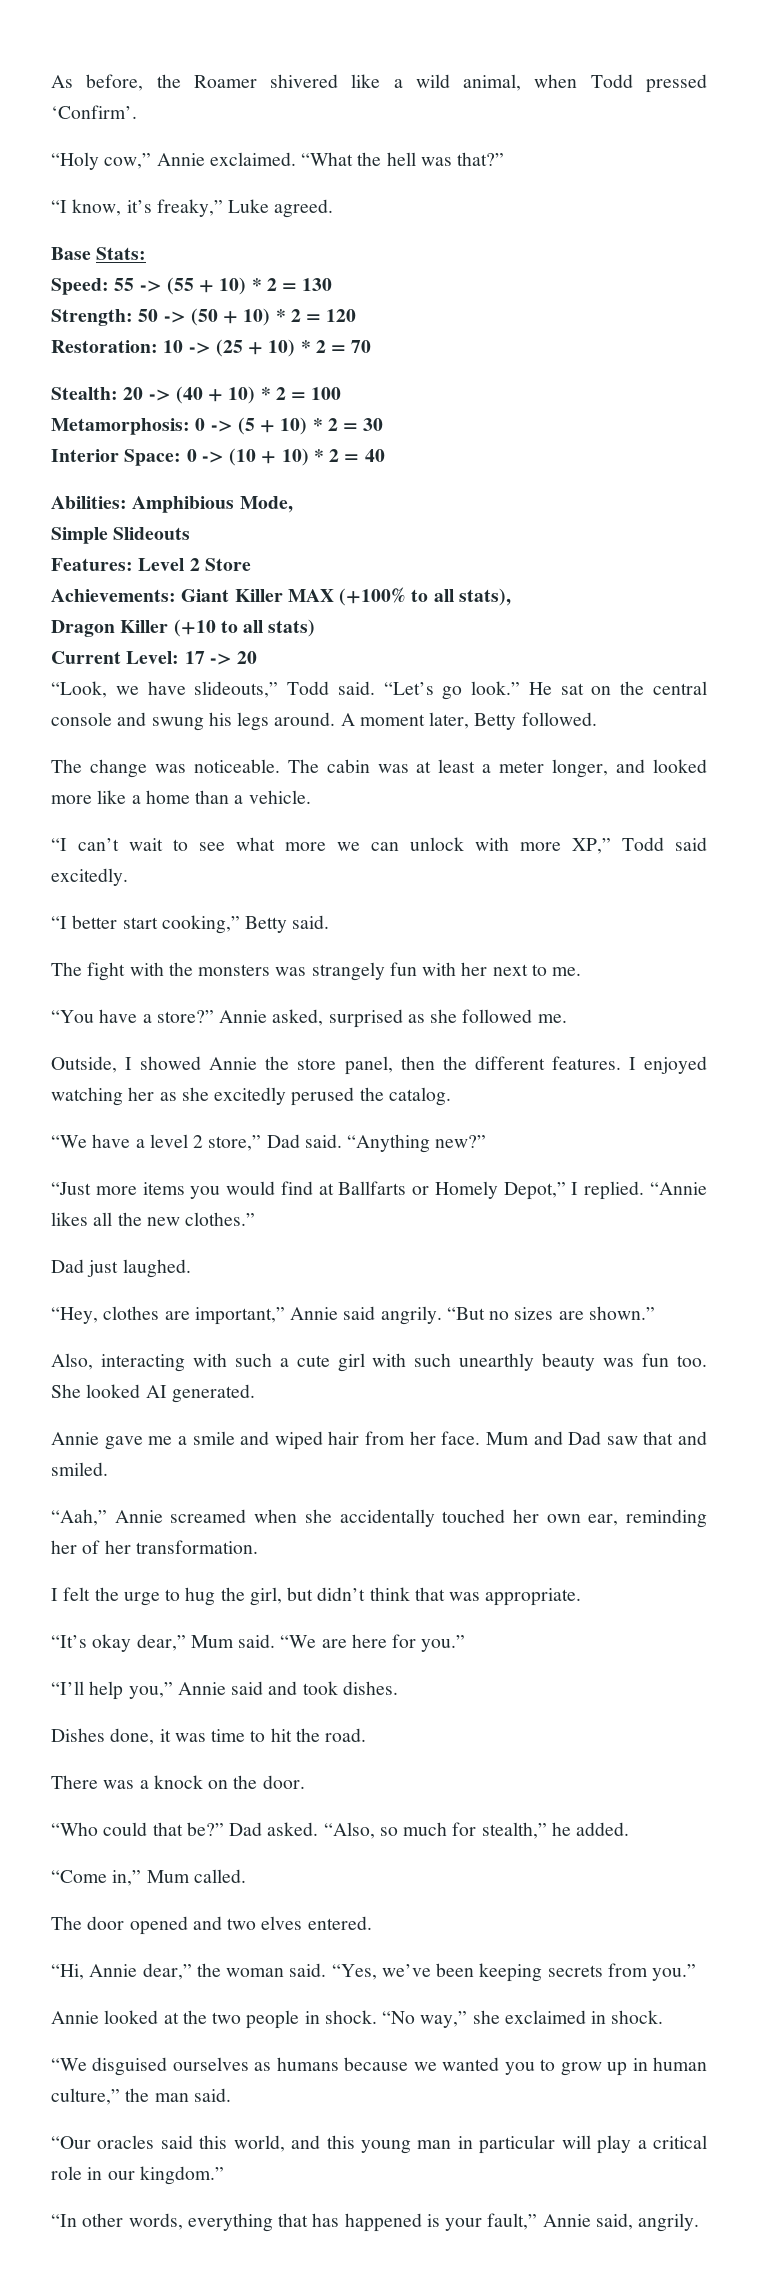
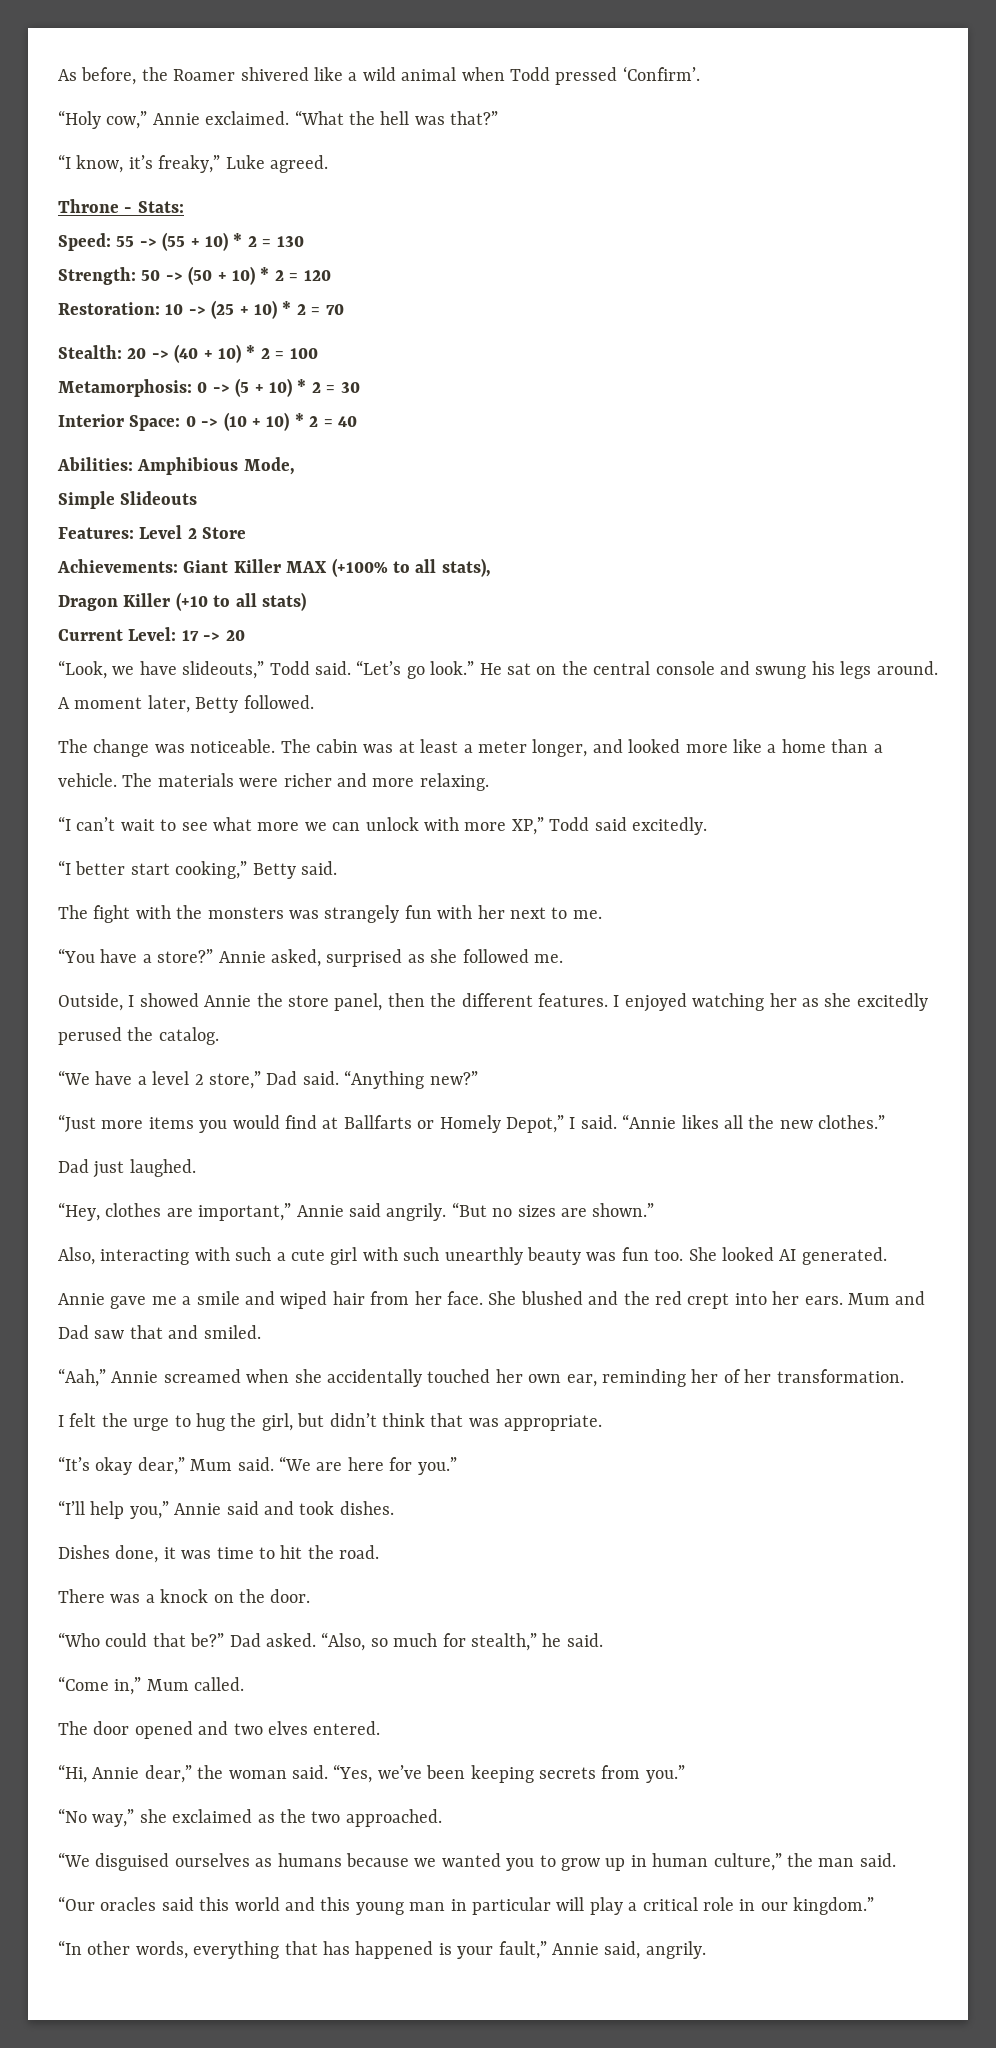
[463,74,522,91] animal, -> [401,67,457,81] animal
[51,247,91,260] Base -> [58,199,133,213] Throne -
(311, 797) none -> [122,773,489,791] The materials were richer and more relaxing.
[584,1181,645,1200] replied. -> [580,1115,617,1129] said.
(481, 1438) none -> [488,1291,843,1309] She blushed and the red crept into her ears.
[576,1822,630,1836] added. -> [566,1633,603,1647] said.
[51,2010,664,2029] Annie looked at the two people in shock. “No way,” she exclaimed in shock. -> [58,1808,442,1827] “No way,” she exclaimed as the two approached.
[233,2135,285,2152] world, -> [234,1897,280,1911] world

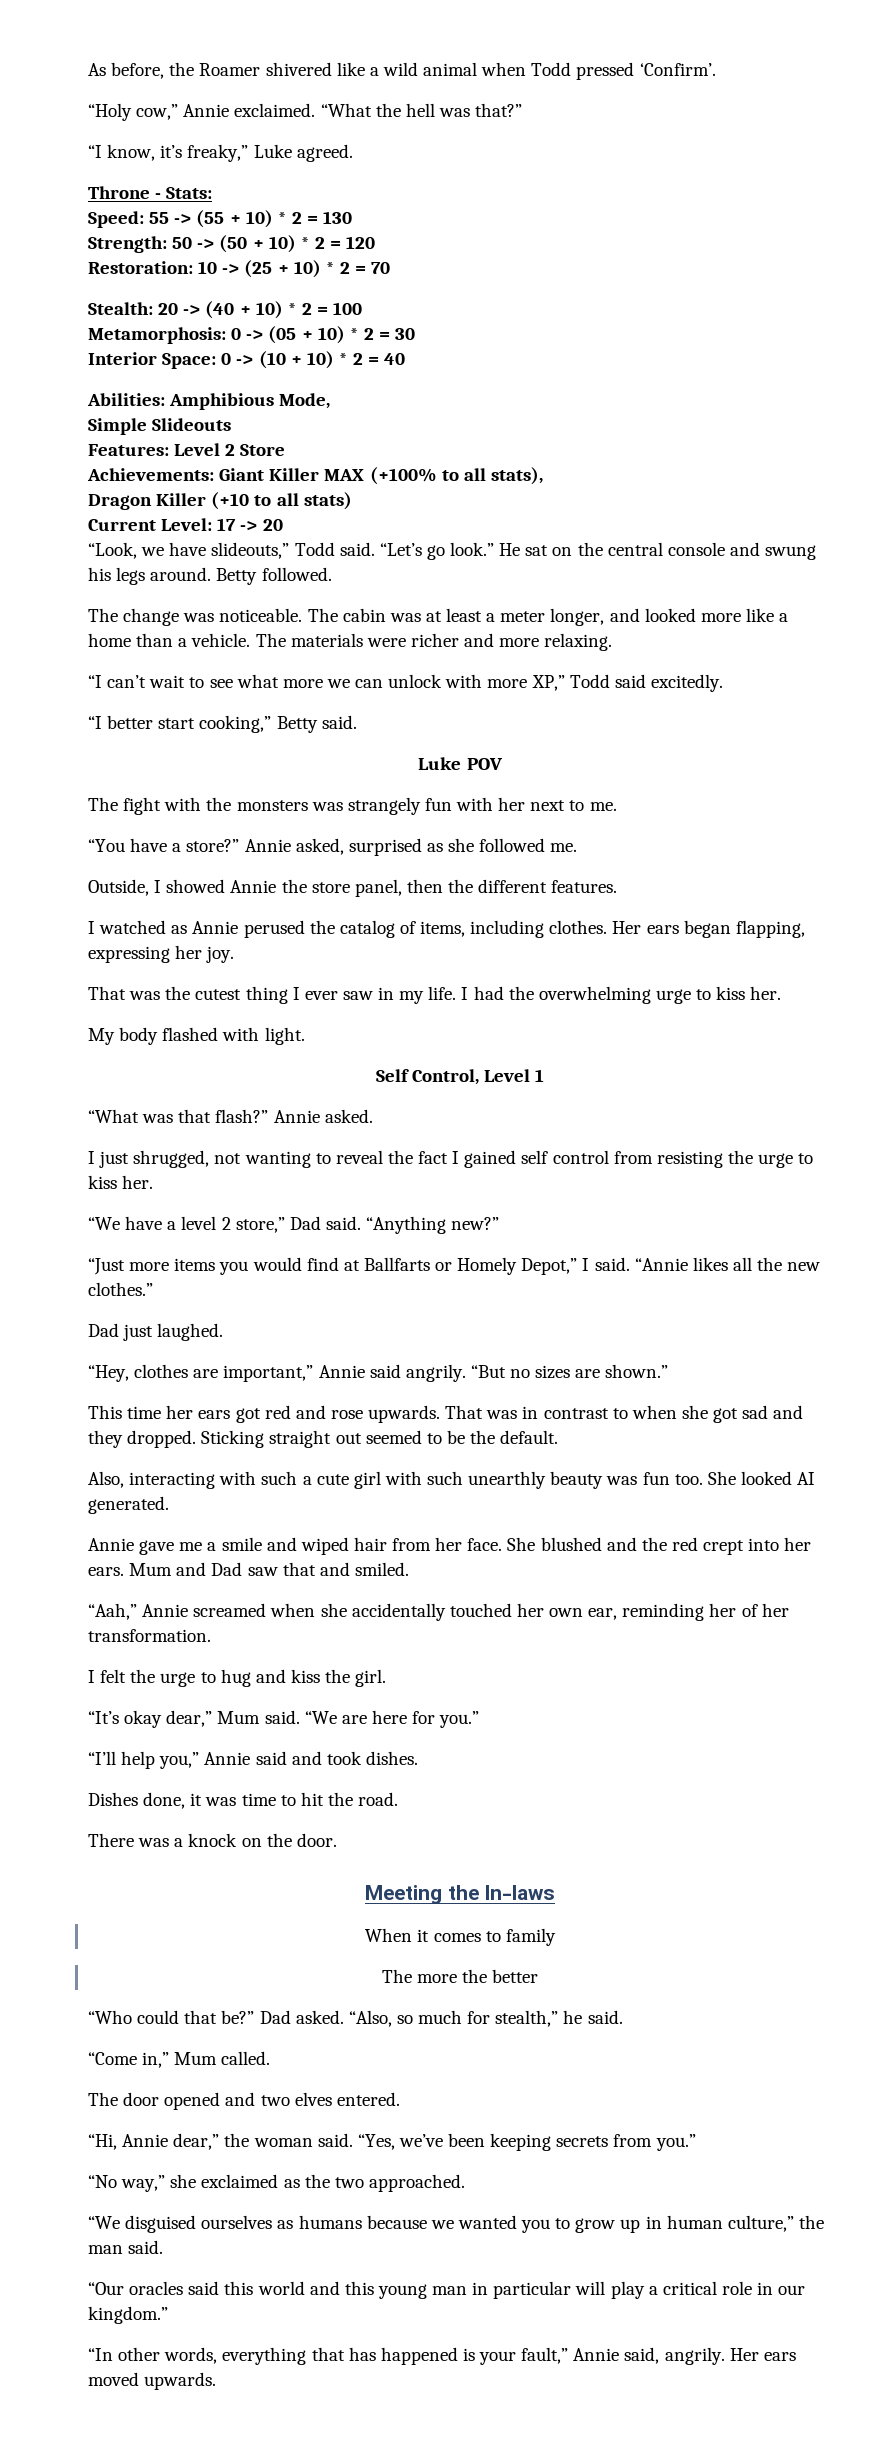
[235,378,250,397] (5 -> [268,326,297,344] (05
[58,695,190,713] A moment later, -> (212, 574) none
(337, 868) none -> [418,757,503,770] // Luke POV
[613,993,928,1012] [58,1027,219,1045] I enjoyed watching her as she excitedly perused the catalog. -> [88,920,805,938] [88,945,235,963] [88,986,782,1004] [88,1027,305,1045] [375,1069,545,1085] [88,1109,373,1123] [88,1150,814,1168] [88,1175,154,1189] // I watched as Annie perused the catalog of items, including clothes. Her ears began flapping, expressing her joy. // That was the cutest thing I ever saw in my life. I had the overwhelming urge to kiss her. // My body flashed with light. // Self Control, Level 1 // “What was that flash?” Annie asked. // I just shrugged, not wanting to reveal the fact I gained self control from resisting the urge to kiss her.
(655, 1210) none -> [88,1405,804,1423] [88,1430,559,1448] // This time her ears got red and rose upwards. That was in contrast to when she got sad and they dropped. Sticking straight out seemed to be the default.
[230,1413,603,1431] the girl, but didn’t think that was appropriate. -> [255,1669,387,1687] and kiss the girl.
(311, 1596) none -> [364,1885,556,1904] [365,1928,556,1946] [381,1969,539,1983] // Meeting the In-laws // When it comes to family // The more the better
(706, 1950) none -> [729,2348,796,2361] [88,2372,217,2390] Her ears moved upwards.

